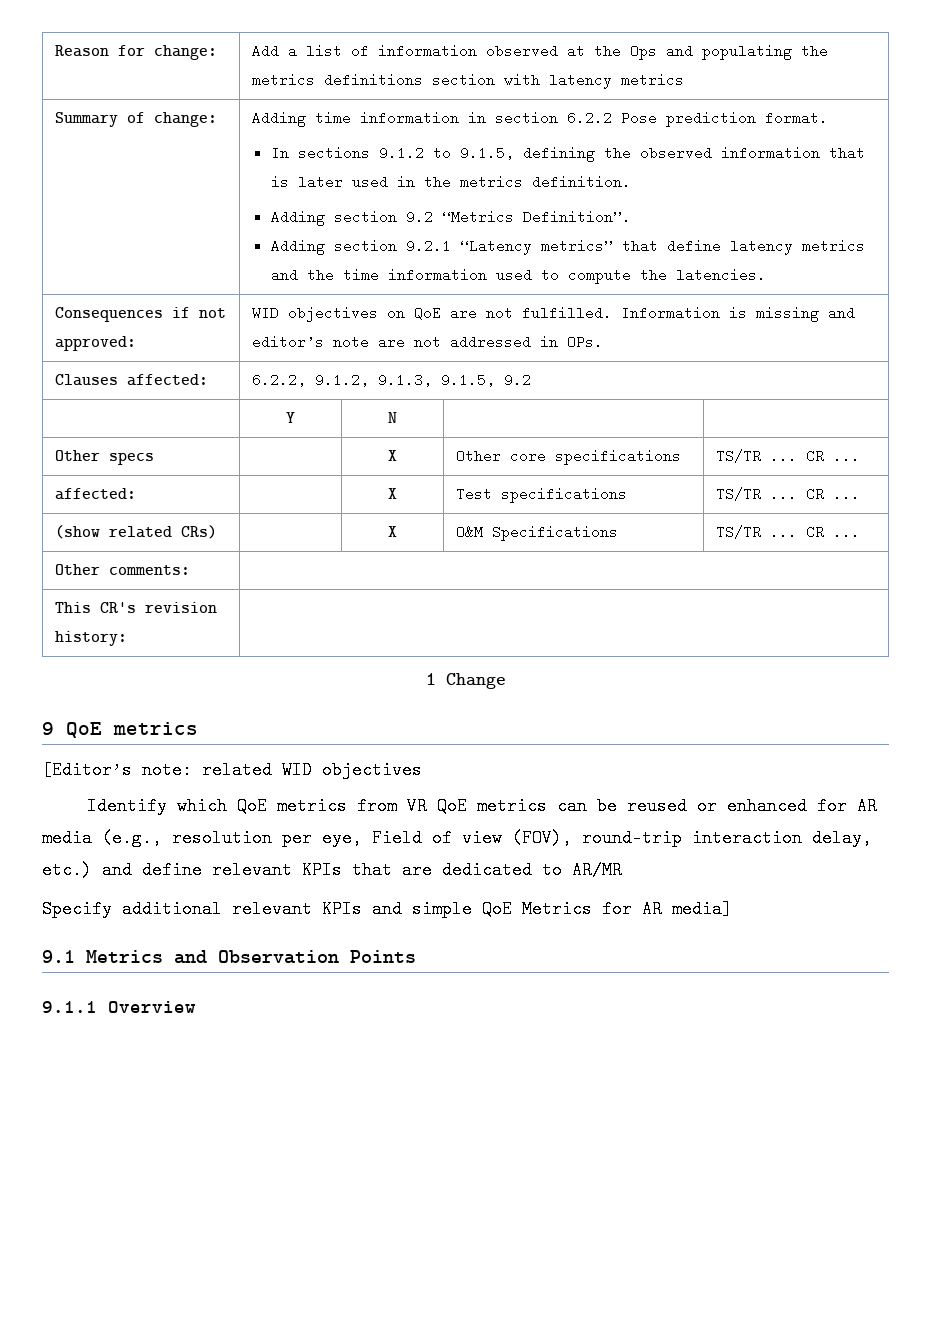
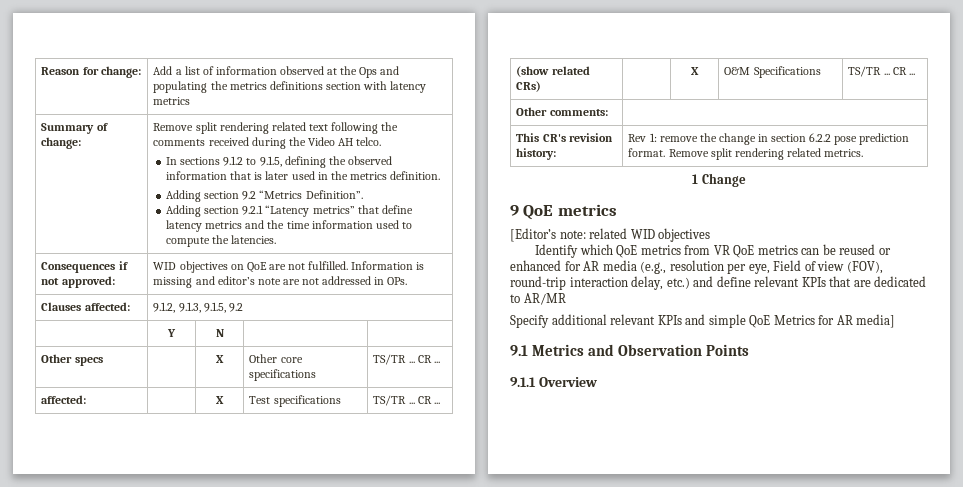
[252,111,829,127] Adding time information in section 6.2.2 Pose prediction format. -> [153,122,399,134] [153,137,382,149] Remove split rendering related text following the comments received during the Video AH telco.
[252,373,307,387] 6.2.2, -> (130, 306) none
(128, 638) none -> [628,133,910,145] [628,148,863,160] Rev 1: remove the change in section 6.2.2 pose prediction format. Remove split rendering related metrics.

